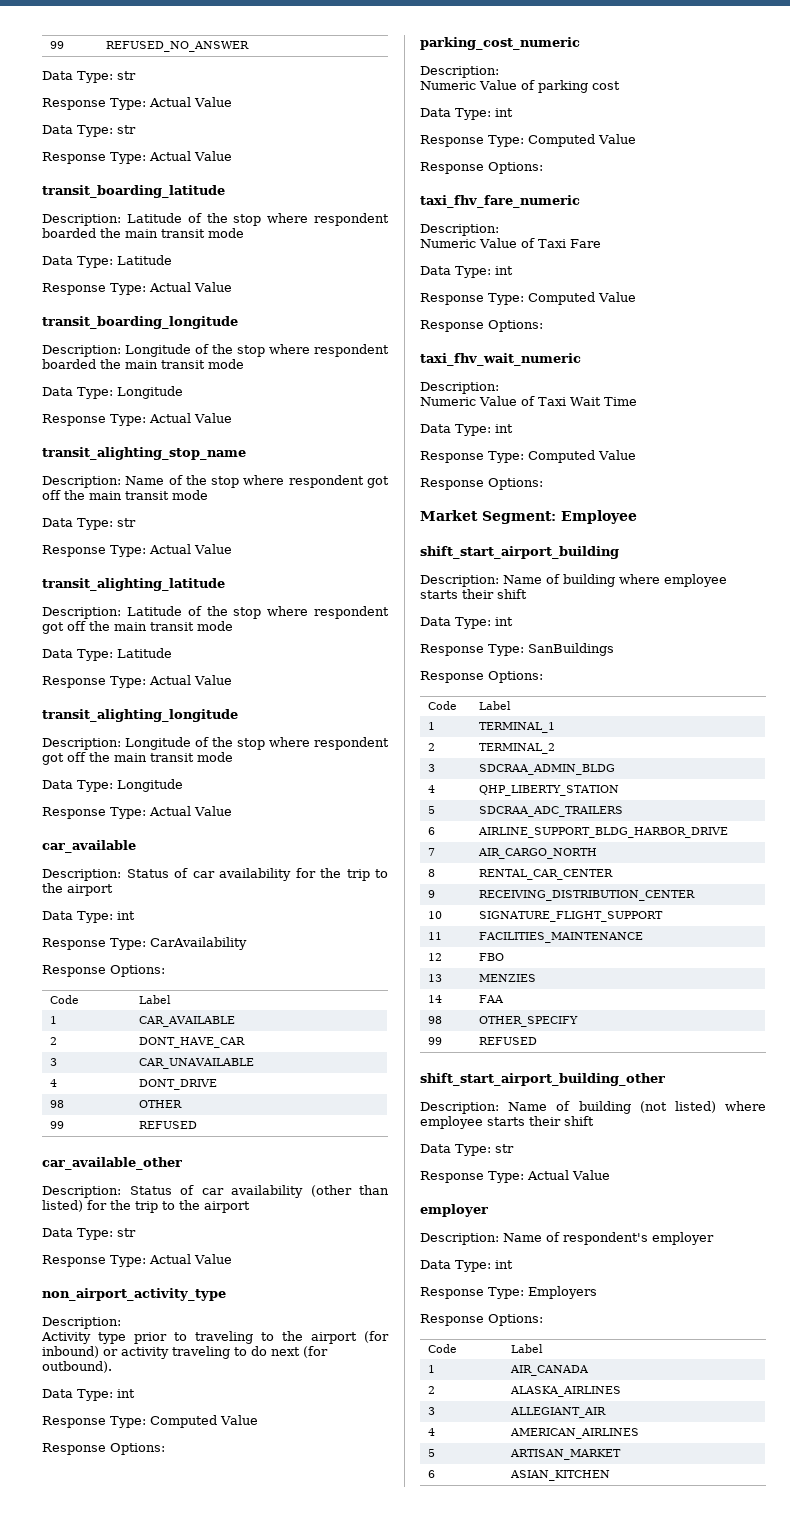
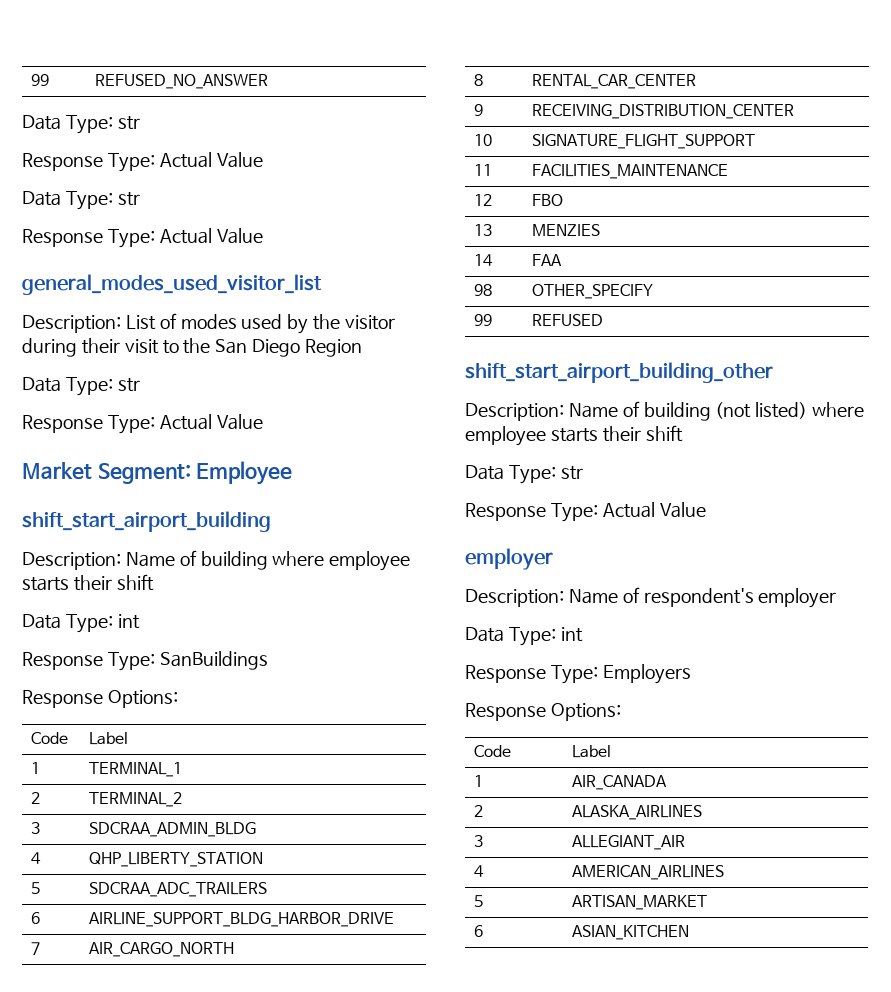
[42,185,225,198] [42,213,389,226] [42,228,244,238] [42,255,172,268] [42,282,232,295] [42,316,238,329] [42,344,389,357] [42,359,244,369] [42,386,183,399] [42,413,232,426] [42,447,246,460] [42,475,389,488] [42,490,208,500] [42,518,136,530] [42,544,232,557] [42,578,225,591] [42,606,389,619] [42,621,233,634] [42,648,172,661] [42,675,232,688] [42,709,238,722] [42,737,389,750] [42,752,233,765] [42,779,183,792] [42,806,232,819] [42,840,136,853] [42,868,388,881] [42,883,113,896] [42,911,135,923] [42,937,247,950] [42,965,165,977] [50,995,80,1004] [139,995,172,1004] [50,1016,58,1024] [139,1016,236,1027] [50,1037,58,1045] [139,1037,246,1048] [50,1058,58,1066] [139,1058,255,1069] [50,1079,58,1087] [139,1079,218,1090] [50,1100,65,1108] [139,1100,183,1108] [50,1121,65,1129] [139,1121,198,1129] [42,1157,182,1170] [42,1185,389,1198] [42,1200,250,1213] [42,1228,136,1240] [42,1254,232,1267] [42,1288,226,1301] [42,1317,121,1329] [41,1331,389,1344] [42,1346,328,1359] [42,1361,112,1373] [42,1389,135,1401] [42,1415,258,1428] [42,1443,165,1455] [420,37,580,50] [420,66,499,78] [420,80,620,93] [420,108,513,120] [420,134,636,147] [420,162,543,174] [420,195,580,208] [420,224,499,236] [420,238,601,248] [420,266,513,278] [420,292,636,305] [420,320,543,332] [420,353,581,366] [420,382,499,394] [420,396,637,406] [420,424,513,436] [420,450,636,463] [420,478,543,490] transit_boarding_latitude // Description: Latitude of the stop where respondent boarded the main transit mode // Data Type: Latitude // Response Type: Actual Value // transit_boarding_longitude // Description: Longitude of the stop where respondent boarded the main transit mode // Data Type: Longitude // Response Type: Actual Value // transit_alighting_stop_name // Description: Name of the stop where respondent got off the main transit mode // Data Type: str // Response Type: Actual Value // transit_alighting_latitude // Description: Latitude of the stop where respondent got off the main transit mode // Data Type: Latitude // Response Type: Actual Value // transit_alighting_longitude // Description: Longitude of the stop where respondent got off the main transit mode // Data Type: Longitude // Response Type: Actual Value // car_available // Description: Status of car availability for the trip to the airport // Data Type: int // Response Type: CarAvailability // Response Options: // Code | Label // 1 | CAR_AVAILABLE // 2 | DONT_HAVE_CAR // 3 | CAR_UNAVAILABLE // 4 | DONT_DRIVE // 98 | OTHER // 99 | REFUSED // car_available_other // Description: Status of car availability (other than listed) for the trip to the airport // Data Type: str // Response Type: Actual Value // non_airport_activity_type // Description: // Activity type prior to traveling to the airport (for inbound) or activity traveling to do next (for outbound). // Data Type: int // Response Type: Computed Value // Response Options: // parking_cost_numeric // Description: // Numeric Value of parking cost // Data Type: int // Response Type: Computed Value // Response Options: // taxi_fhv_fare_numeric // Description: // Numeric Value of Taxi Fare // Data Type: int // Response Type: Computed Value // Response Options: // taxi_fhv_wait_numeric // Description: // Numeric Value of Taxi Wait Time // Data Type: int // Response Type: Computed Value // Response Options: -> [22,274,322,295] [22,313,396,334] [22,338,363,357] [22,377,140,396] [22,414,263,434] general_modes_used_visitor_list // Description: List of modes used by the visitor during their visit to the San Diego Region // Data Type: str // Response Type: Actual Value

